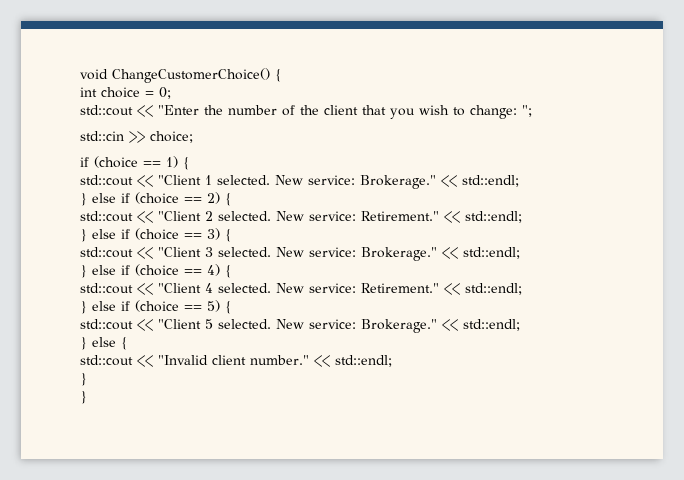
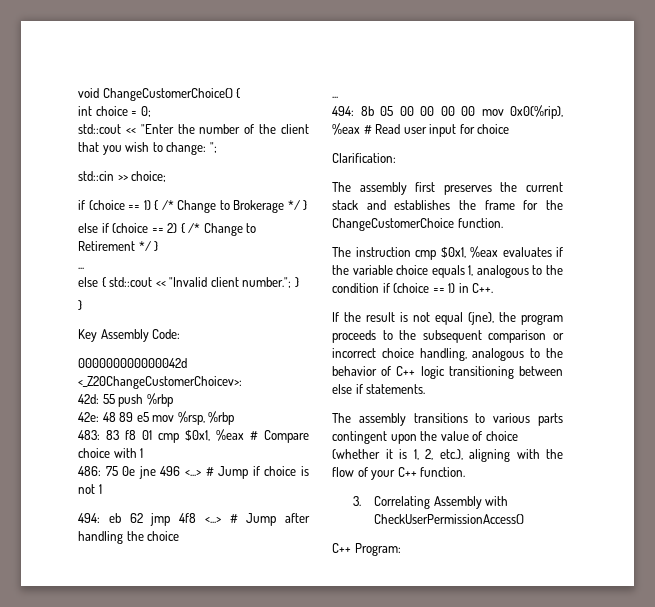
[80,175,519,189] [80,193,87,206] // std::cout << "Client 1 selected. New service: Brokerage." << std::endl; // } -> [161,200,308,213] /* Change to Brokerage */ } //
[80,211,522,223] [80,228,232,242] [80,247,520,261] [80,264,232,278] [80,283,522,295] [80,300,232,314] [80,319,520,333] [80,337,87,350] // std::cout << "Client 2 selected. New service: Retirement." << std::endl; // } else if (choice == 3) { // std::cout << "Client 3 selected. New service: Brokerage." << std::endl; // } else if (choice == 4) { // std::cout << "Client 4 selected. New service: Retirement." << std::endl; // } else if (choice == 5) { // std::cout << "Client 5 selected. New service: Brokerage." << std::endl; // } -> [188,223,257,236] [78,241,159,251] [78,267,84,269] /* Change to Retirement */ } // ... //
(128, 343) // -> (106, 282) none
[250,355,392,367] [80,373,87,386] [80,391,87,404] number." << std::endl; // } // } -> [242,277,299,288] [78,300,82,310] [78,329,181,342] [78,358,187,368] [78,376,242,389] [78,393,173,407] [78,411,235,425] [78,429,309,443] [78,448,144,458] [78,466,309,479] [78,484,102,494] [78,513,310,526] [78,531,180,544] [332,96,338,98] [332,105,563,119] [332,123,510,137] [332,153,396,163] [332,182,563,195] [332,200,563,210] [332,218,503,231] [332,246,563,260] [332,265,563,278] [332,283,494,293] [332,312,563,325] [332,330,564,343] [332,348,563,361] [332,366,563,379] [332,384,426,394] [332,413,563,426] [332,431,518,444] [332,449,563,462] [332,467,466,480] [353,496,509,509] [374,514,525,524] [332,543,401,556] number."; } // } // Key Assembly Code: // 000000000000042d <_Z20ChangeCustomerChoicev>: // 42d: 55 push %rbp // 42e: 48 89 e5 mov %rsp, %rbp // 483: 83 f8 01 cmp $0x1, %eax # Compare choice with 1 // 486: 75 0e jne 496 <...> # Jump if choice is not 1 // 494: eb 62 jmp 4f8 <...> # Jump after handling the choice // ... // 494: 8b 05 00 00 00 00 mov 0x0(%rip), %eax # Read user input for choice // Clarification: // The assembly first preserves the current stack and establishes the frame for the ChangeCustomerChoice function. // The instruction cmp $0x1, %eax evaluates if the variable choice equals 1, analogous to the condition if (choice == 1) in C++. // If the result is not equal (jne), the program proceeds to the subsequent comparison or incorrect choice handling, analogous to the behavior of C++ logic transitioning between else if statements. // The assembly transitions to various parts contingent upon the value of choice (whether it is 1, 2, etc.), aligning with the flow of your C++ function. // 3. Correlating Assembly with CheckUserPermissionAccess() // C++ Program:

